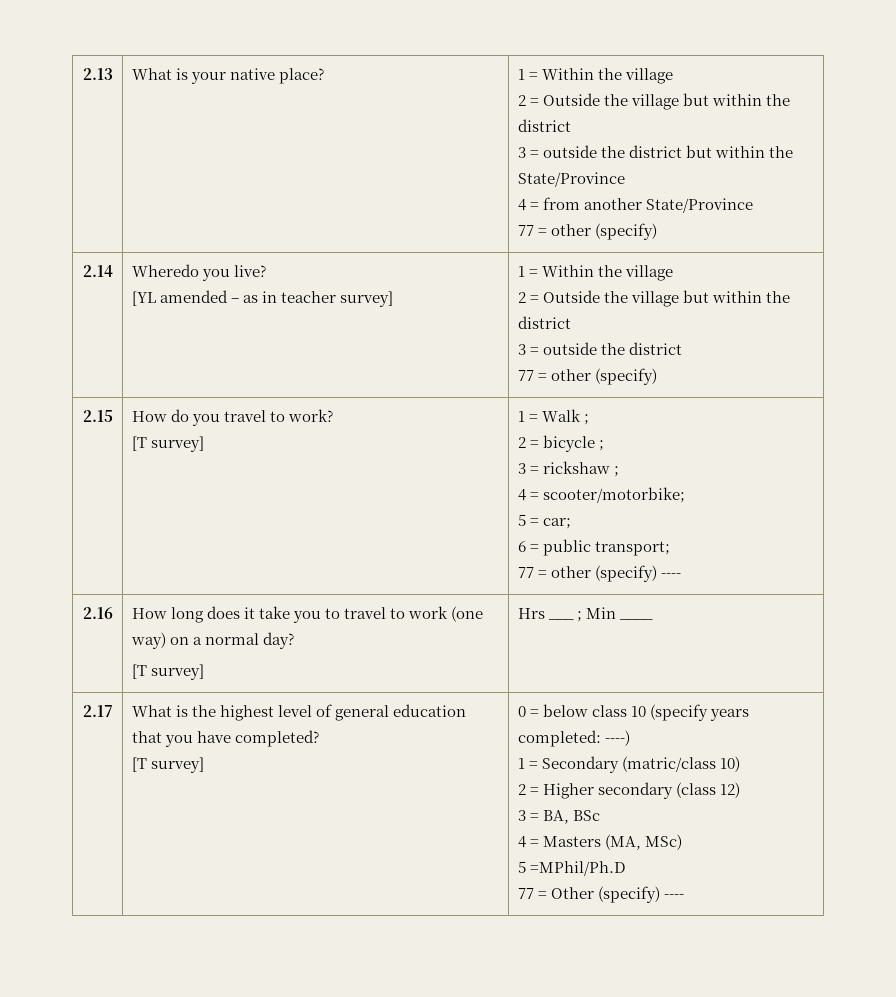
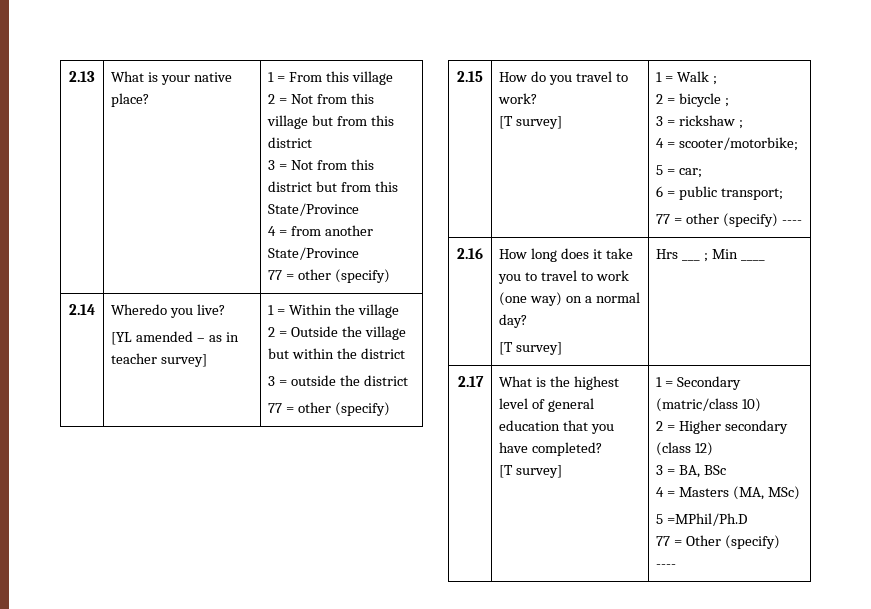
[541,68,673,84] [517,93,791,110] [517,119,571,132] [517,145,794,158] Within the village // 2 = Outside the village but within the district // 3 = outside the district but within the -> [289,71,394,85] [268,93,375,104] [267,115,395,129] [268,137,313,148] [268,159,375,170] [268,181,399,192] From this village // 2 = Not from this village but from this district // 3 = Not from this district but from this
[517,704,750,721] [517,730,630,747] 0 = below class 10 (specify years completed: ----) // -> (563, 471) none

